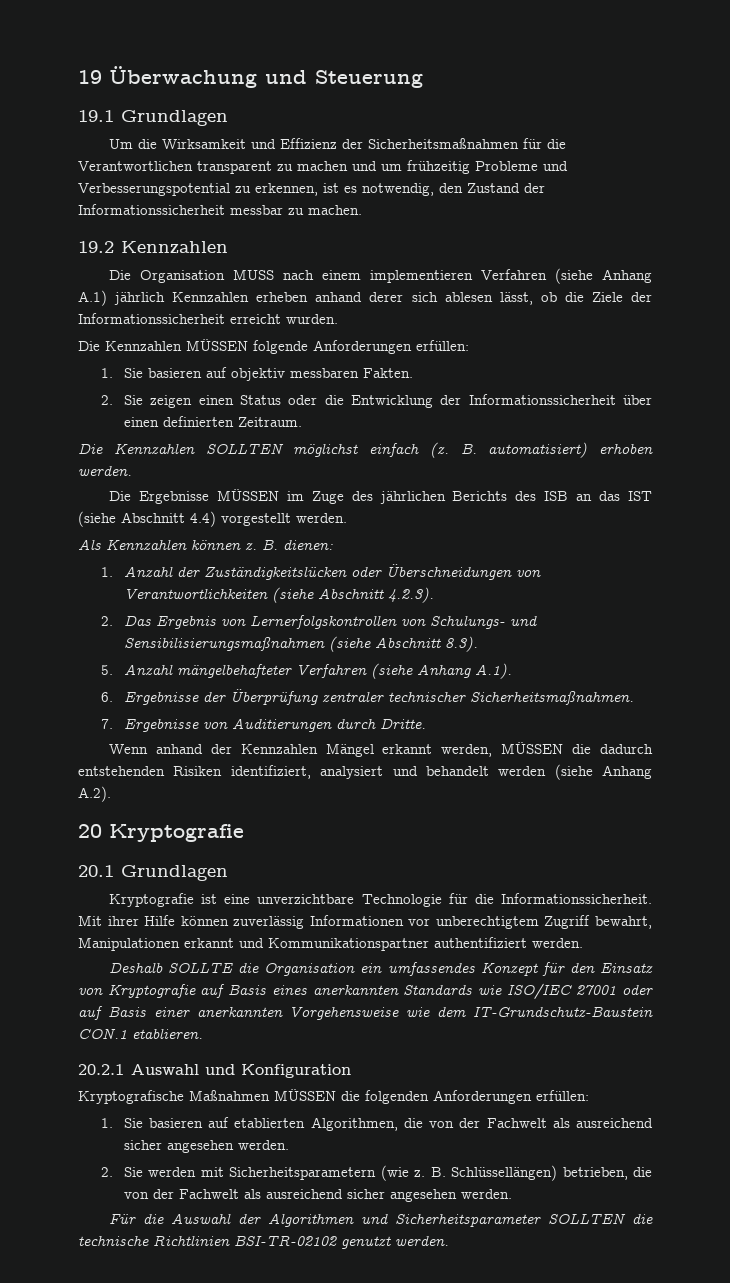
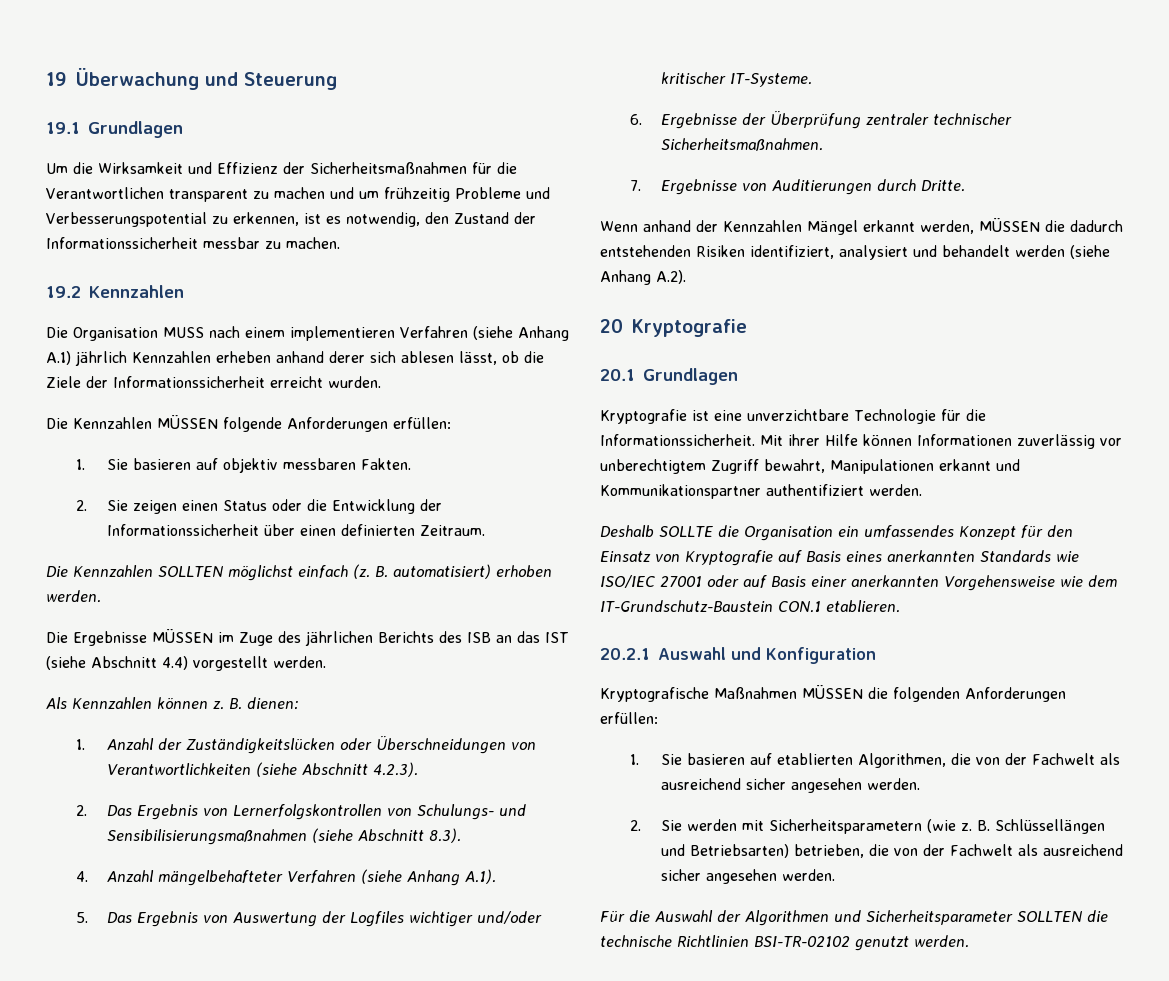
[100,665,113,675] 5. -> [76,871,89,882] 4.
(512, 671) none -> [76,911,542,927] [660,72,812,87] // 5. Das Ergebnis von Auswertung der Logfiles wichtiger und/oder kritischer IT-Systeme.
[233,915,404,929] zuverlässig Informationen -> [917,434,1095,449] Informationen zuverlässig
[451,1165,558,1181] Schlüssellängen) -> [994,819,1105,834] [660,844,789,858] Schlüssellängen und Betriebsarten)

